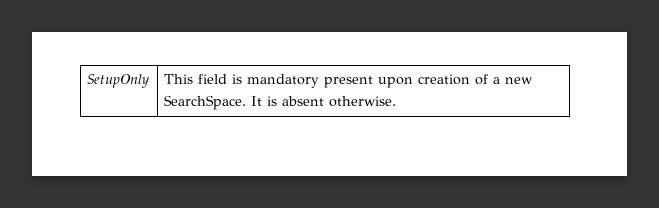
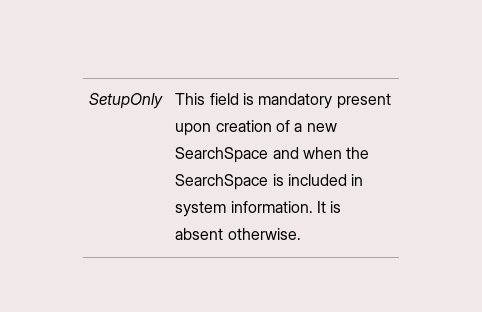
[164,95,247,110] SearchSpace. -> [175,147,370,163] [175,174,364,190] [175,201,313,217] SearchSpace and when the SearchSpace is included in system information.

